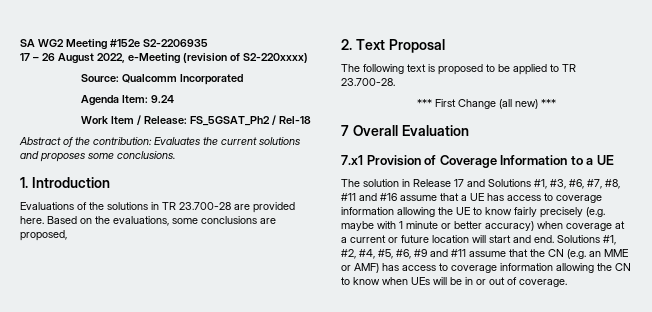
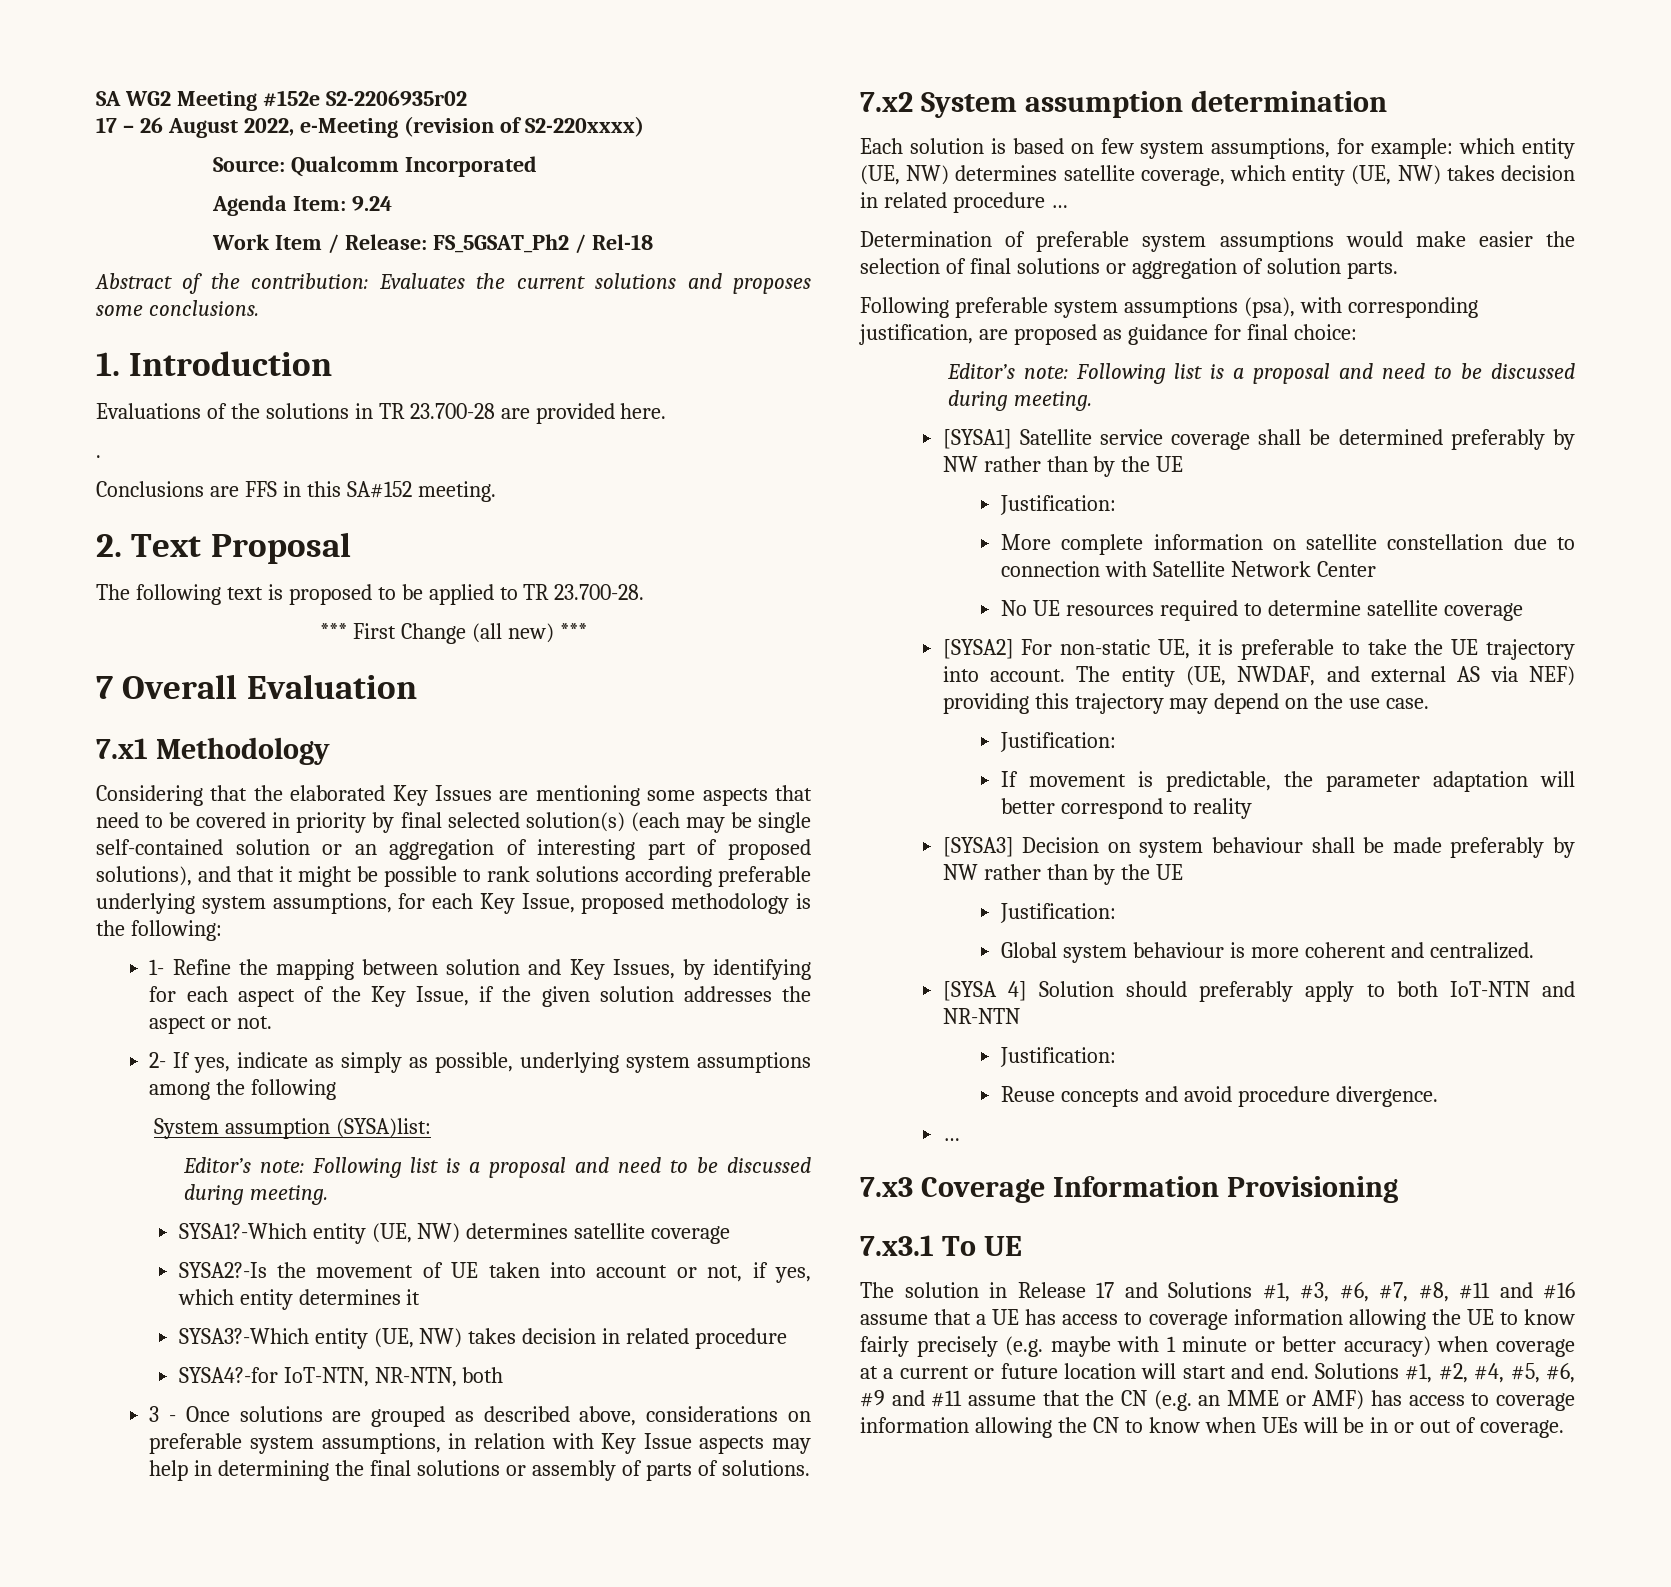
[143,39,208,47] S2-2206935 -> [325,90,467,106] S2-2206935r02
[47,216,276,226] [20,230,67,241] Based on the evaluations, some conclusions are proposed, -> [96,455,101,458] [96,481,496,502] // . // Conclusions are FFS in this SA#152 meeting.
[366,155,594,168] Provision of Coverage Information to a -> [155,737,330,765] [96,785,812,806] [96,812,812,833] [96,839,811,860] [96,866,811,887] [96,893,811,914] [96,920,222,941] [149,959,811,980] [149,986,811,1007] [149,1016,273,1034] [149,1052,811,1073] [149,1079,337,1100] [154,1118,432,1139] [182,1157,811,1178] [183,1184,328,1205] [178,1223,731,1244] [178,1262,811,1283] [177,1289,421,1310] [178,1328,788,1349] [178,1367,504,1387] [149,1406,811,1427] [149,1433,811,1454] [149,1460,810,1481] [860,90,1387,118] [860,138,1575,159] [860,165,1575,186] [860,192,1068,213] [860,231,1575,252] [860,258,1398,279] [860,297,1478,318] [859,324,1357,345] [946,363,1575,384] [947,390,1092,411] [942,429,1575,450] [942,456,1184,477] [1000,495,1117,515] [1001,534,1575,555] [1001,561,1376,577] [1001,600,1523,621] [942,639,1575,660] [942,666,1575,687] [942,693,1430,714] [1000,732,1117,752] [1001,771,1575,792] [1001,798,1252,819] [942,837,1575,858] [942,864,1184,885] [1000,903,1117,923] [1001,942,1534,963] [942,981,1575,1002] [942,1008,1020,1024] [1000,1047,1117,1067] [1001,1086,1438,1107] [942,1138,960,1141] [860,1176,1398,1203] [860,1235,976,1256] Methodology // Considering that the elaborated Key Issues are mentioning some aspects that need to be covered in priority by final selected solution(s) (each may be single self-contained solution or an aggregation of interesting part of proposed solutions), and that it might be possible to rank solutions according preferable underlying system assumptions, for each Key Issue, proposed methodology is the following: // 1- Refine the mapping between solution and Key Issues, by identifying for each aspect of the Key Issue, if the given solution addresses the aspect or not. // 2- If yes, indicate as simply as possible, underlying system assumptions among the following // System assumption (SYSA)list: // Editor’s note: Following list is a proposal and need to be discussed during meeting. // SYSA1?-Which entity (UE, NW) determines satellite coverage // SYSA2?-Is the movement of UE taken into account or not, if yes, which entity determines it // SYSA3?-Which entity (UE, NW) takes decision in related procedure // SYSA4?-for IoT-NTN, NR-NTN, both // 3 - Once solutions are grouped as described above, considerations on preferable system assumptions, in relation with Key Issue aspects may help in determining the final solutions or assembly of parts of solutions. // 7.x2 System assumption determination // Each solution is based on few system assumptions, for example: which entity (UE, NW) determines satellite coverage, which entity (UE, NW) takes decision in related procedure … // Determination of preferable system assumptions would make easier the selection of final solutions or aggregation of solution parts. // Following preferable system assumptions (psa), with corresponding justification, are proposed as guidance for final choice: // Editor’s note: Following list is a proposal and need to be discussed during meeting. // [SYSA1] Satellite service coverage shall be determined preferably by NW rather than by the UE // Justification: // More complete information on satellite constellation due to connection with Satellite Network Center // No UE resources required to determine satellite coverage // [SYSA2] For non-static UE, it is preferable to take the UE trajectory into account. The entity (UE, NWDAF, and external AS via NEF) providing this trajectory may depend on the use case. // Justification: // If movement is predictable, the parameter adaptation will better correspond to reality // [SYSA3] Decision on system behaviour shall be made preferably by NW rather than by the UE // Justification: // Global system behaviour is more coherent and centralized. // [SYSA 4] Solution should preferably apply to both IoT-NTN and NR-NTN // Justification: // Reuse concepts and avoid procedure divergence. // … // 7.x3 Coverage Information Provisioning // 7.x3.1 To

